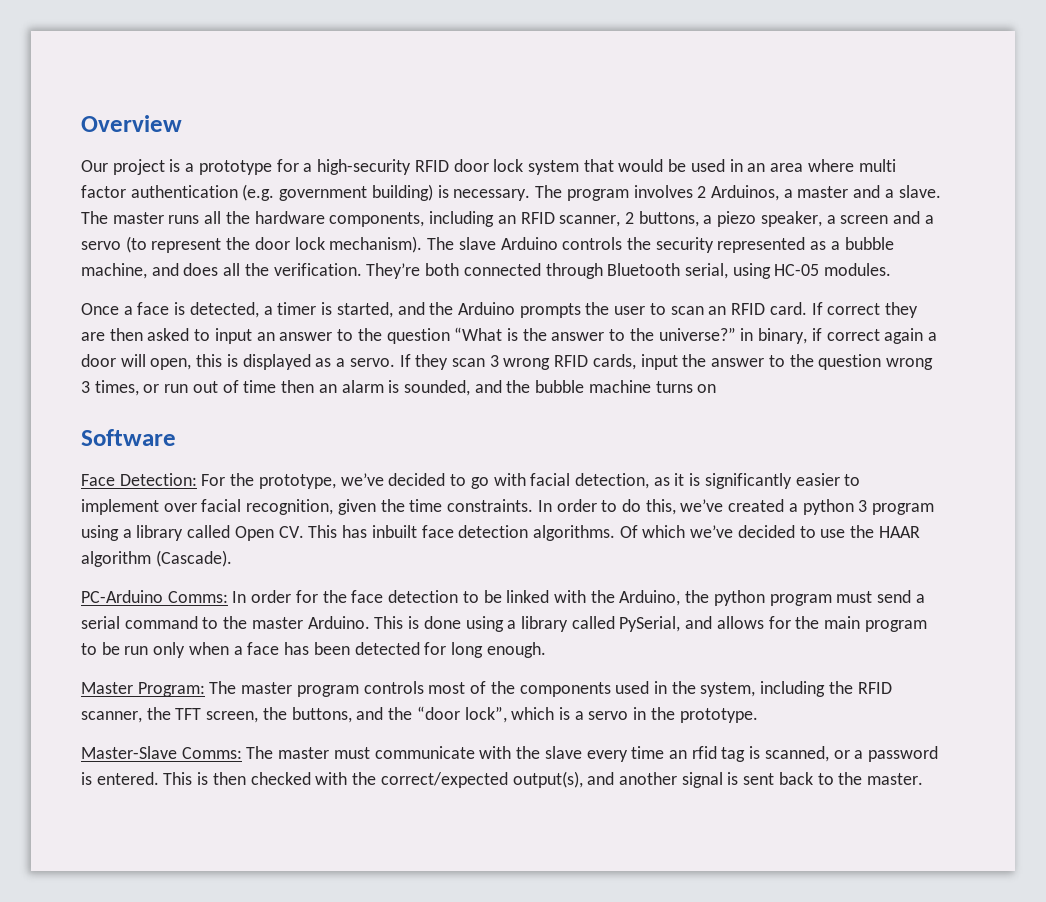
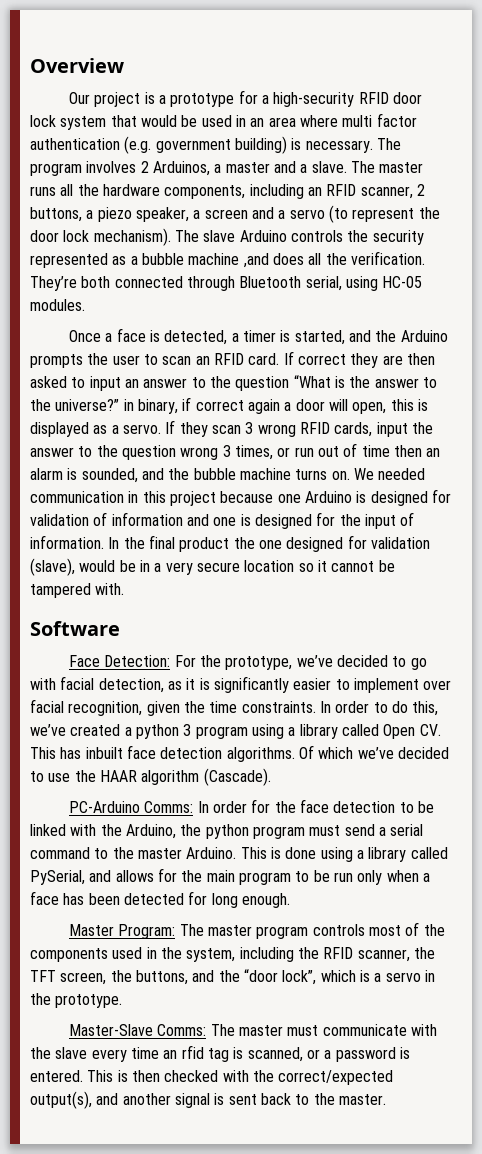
[81,263,179,279] machine, and -> [188,253,269,268] machine ,and
[697,384,717,393] on -> [331,468,426,480] [30,489,451,506] [30,512,415,529] [30,535,430,552] [30,558,395,576] [30,583,125,598] on. We needed communication in this project because one Arduino is designed for validation of information and one is designed for the input of information. In the final product the one designed for validation (slave), would be in a very secure location so it cannot be tampered with.

